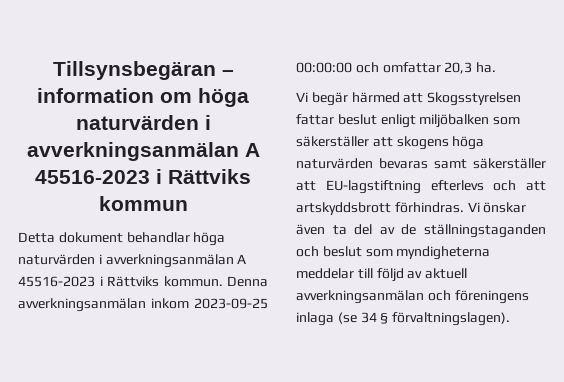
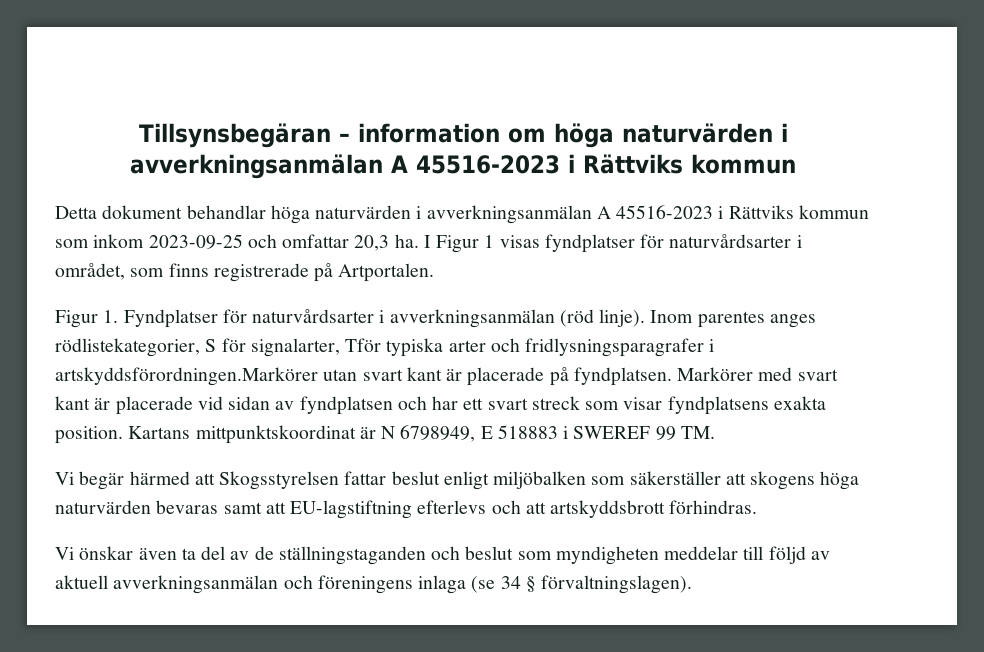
[163,276,268,287] [18,298,146,312] kommun. Denna avverkningsanmälan -> [798,205,869,219] [55,239,89,248] kommun som
[296,62,352,73] 00:00:00 -> (243, 241) none
(497, 67) none -> [423,234,802,253] [55,263,435,282] [55,309,816,328] [55,338,715,357] [55,367,838,386] [55,396,826,415] [55,425,715,444] I Figur 1 visas fyndplatser för naturvårdsarter i området, som finns registrerade på Artportalen. // Figur 1. Fyndplatser för naturvårdsarter i avverkningsanmälan (röd linje). Inom parentes anges rödlistekategorier, S för signalarter, Tför typiska arter och fridlysningsparagrafer i artskyddsförordningen.Markörer utan svart kant är placerade på fyndplatsen. Markörer med svart kant är placerade vid sidan av fyndplatsen och har ett svart streck som visar fyndplatsens exakta position. Kartans mittpunktskoordinat är N 6798949, E 518883 i SWEREF 99 TM.
[473,158,546,169] säkerställer -> (262, 508) none
(464, 207) none -> (758, 507) //
[396,246,491,260] myndigheterna -> [555,546,659,565] myndigheten

